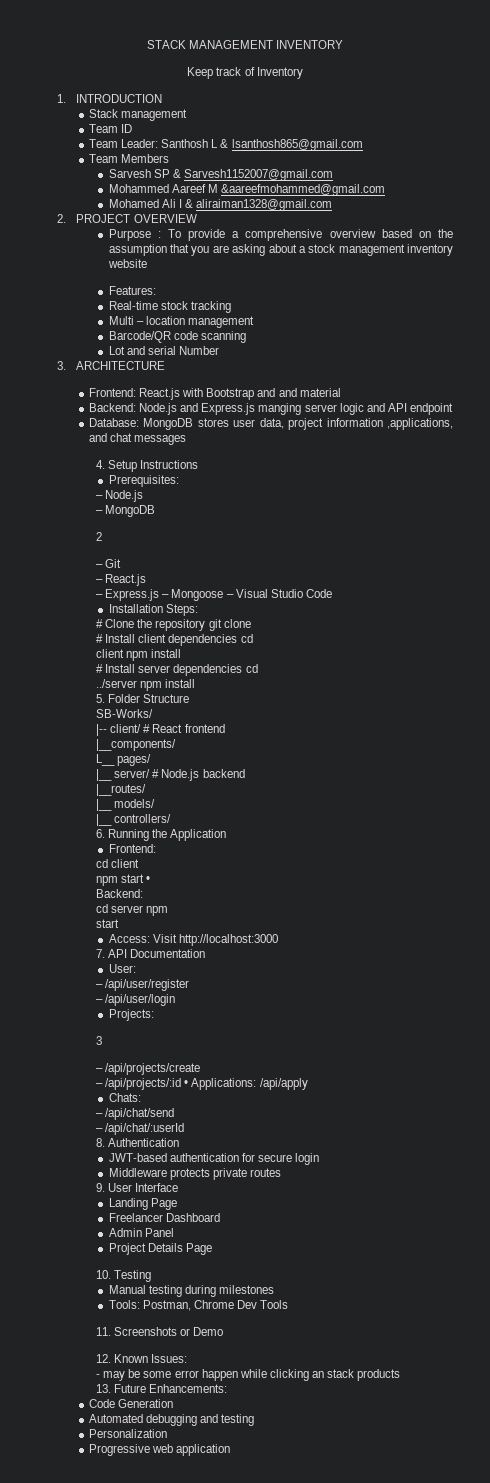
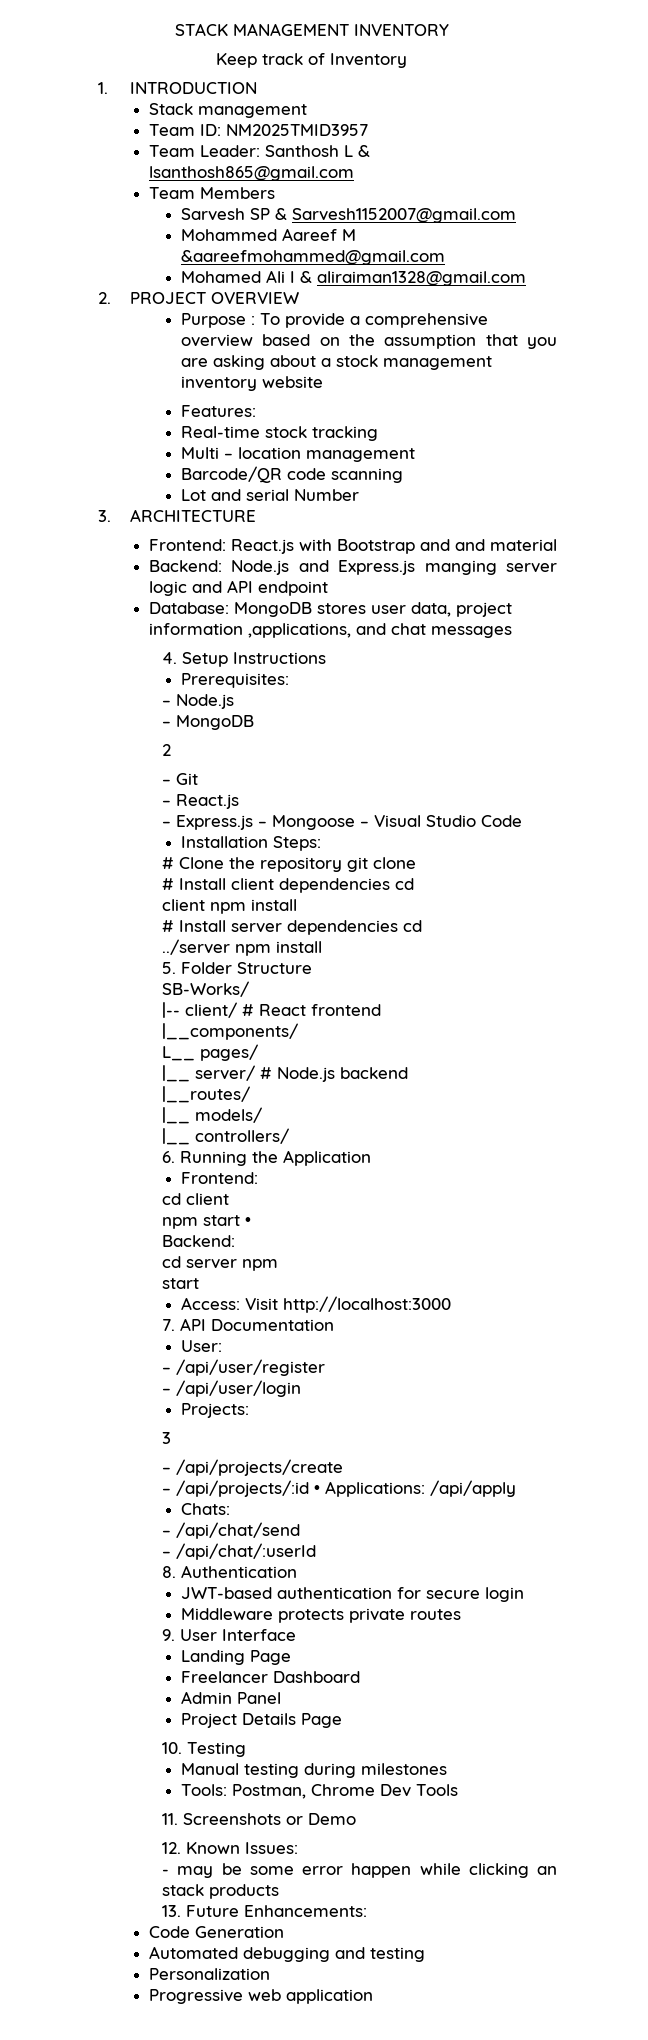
[121,124,133,133] ID -> [199,124,368,136] ID: NM2025TMID3957

